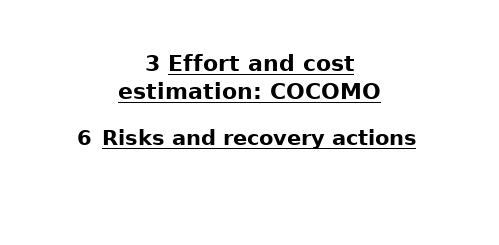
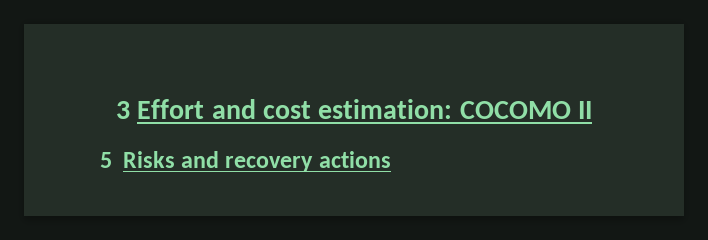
[77,130,92,145] // 6 -> [578,101,593,119] [100,152,112,168] II // 5

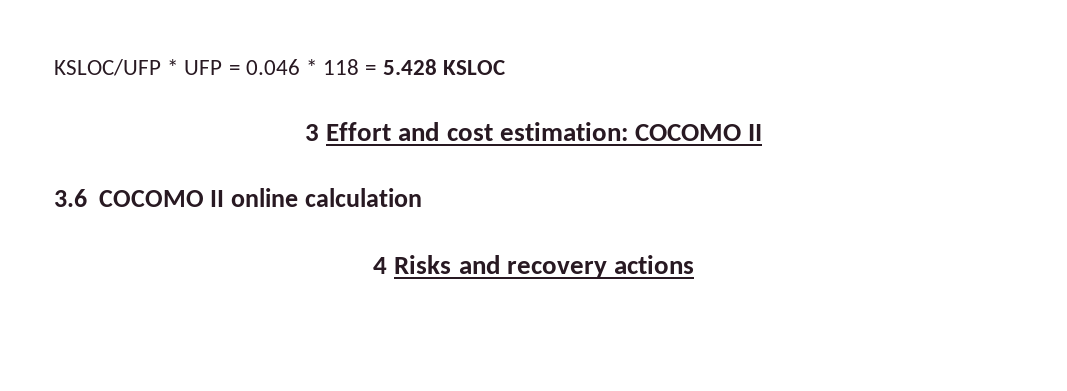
(115, 110) none -> [54,59,505,76] KSLOC/UFP * UFP = 0.046 * 118 = 5.428 KSLOC //
[100,152,112,168] 5 -> [54,188,423,207] [373,257,388,274] 3.6 COCOMO II online calculation // 4

